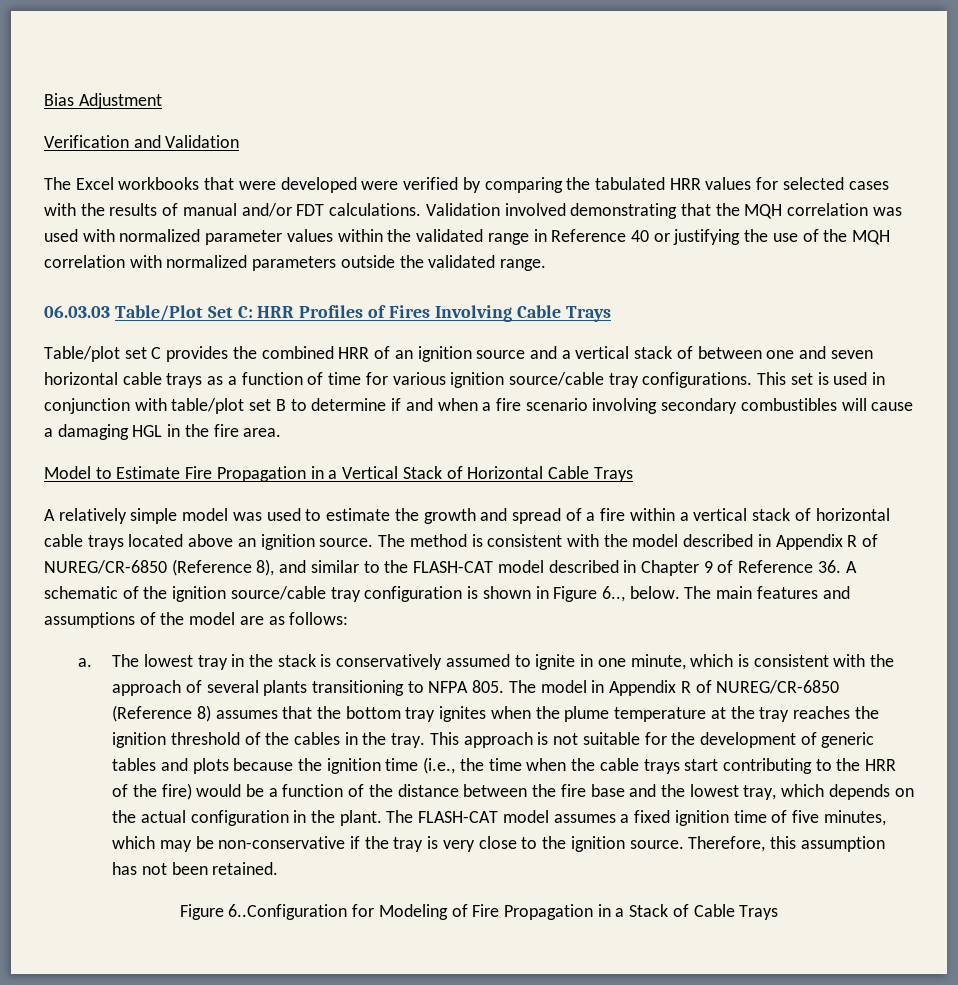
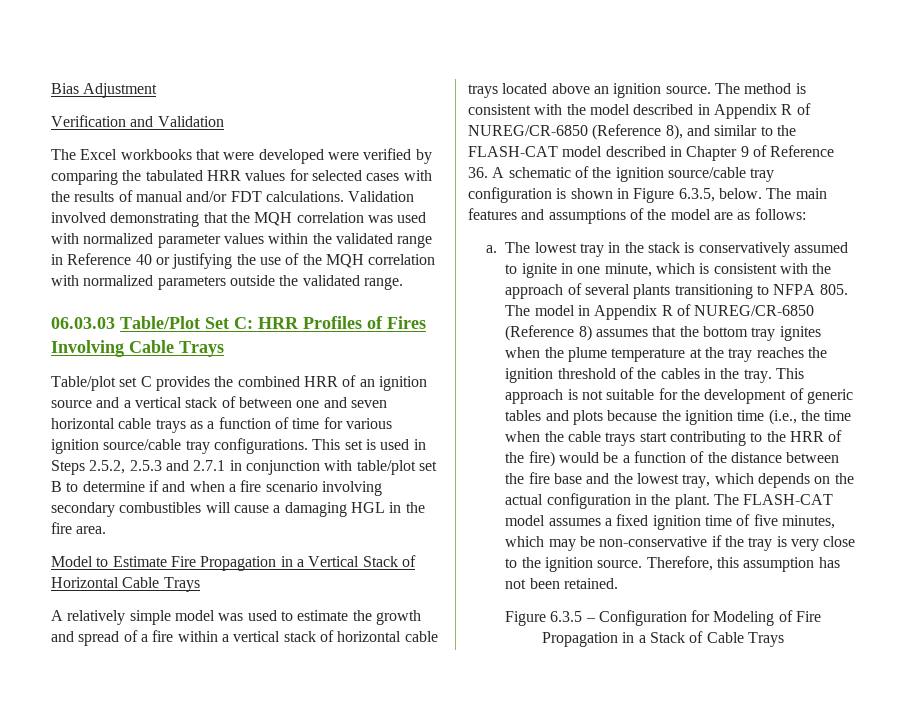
(886, 378) none -> [51,460,242,475] Steps 2.5.2, 2.5.3 and 2.7.1 in
[601,586,625,602] 6.., -> [678,188,715,202] 6.3.5,
[228,904,348,920] 6..Configuration -> [550,610,687,626] 6.3.5 – Configuration

